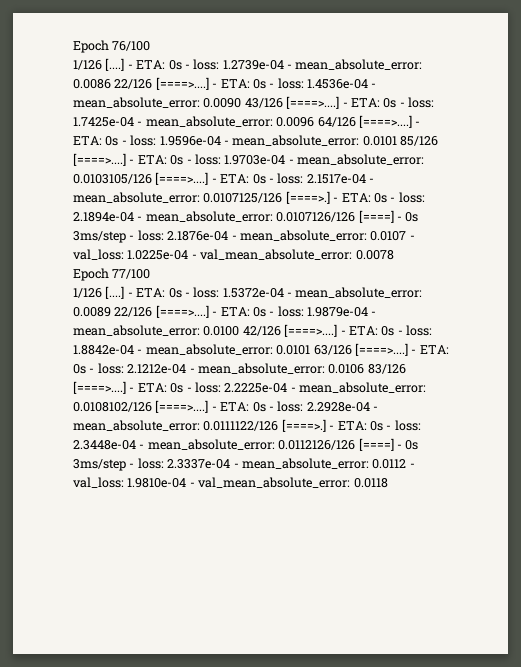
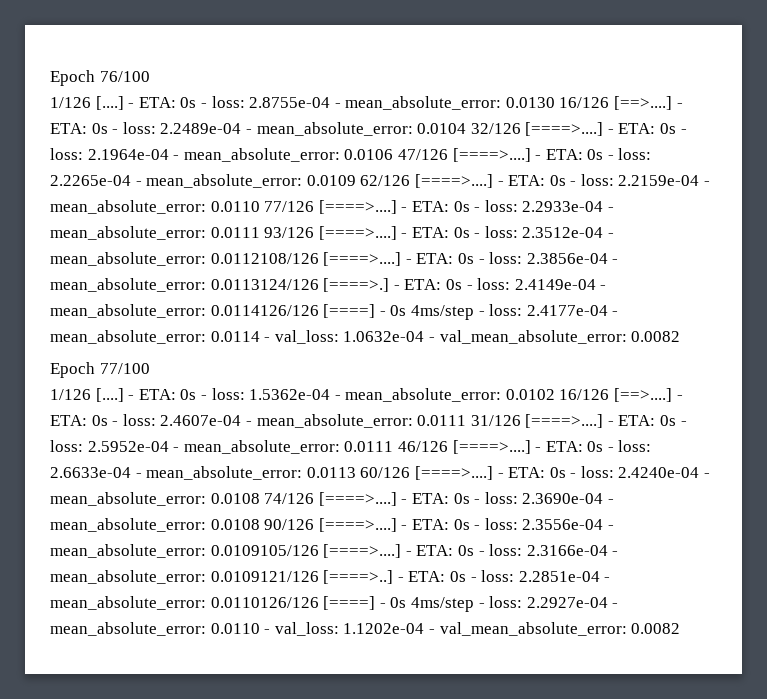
[222,59,423,70] [73,77,377,90] [73,96,434,109] [73,115,421,128] [73,135,438,146] [73,153,424,166] [73,172,374,185] [73,191,425,204] [73,210,419,223] [73,230,415,243] [73,249,394,260] 1.2739e-04 - mean_absolute_error: 0.0086 22/126 [====>....] - ETA: 0s - loss: 1.4536e-04 - mean_absolute_error: 0.0090 43/126 [====>....] - ETA: 0s - loss: 1.7425e-04 - mean_absolute_error: 0.0096 64/126 [====>....] - ETA: 0s - loss: 1.9596e-04 - mean_absolute_error: 0.0101 85/126 [====>....] - ETA: 0s - loss: 1.9703e-04 - mean_absolute_error: 0.0103105/126 [====>....] - ETA: 0s - loss: 2.1517e-04 - mean_absolute_error: 0.0107125/126 [====>.] - ETA: 0s - loss: 2.1894e-04 - mean_absolute_error: 0.0107126/126 [====] - 0s 3ms/step - loss: 2.1876e-04 - mean_absolute_error: 0.0107 - val_loss: 1.0225e-04 - val_mean_absolute_error: 0.0078 -> [249,96,683,110] [50,122,687,136] [50,148,652,162] [50,174,711,188] [50,200,614,214] [50,226,614,240] [50,252,619,266] [50,278,607,292] [50,304,619,320] [50,330,681,344] 2.8755e-04 - mean_absolute_error: 0.0130 16/126 [==>....] - ETA: 0s - loss: 2.2489e-04 - mean_absolute_error: 0.0104 32/126 [====>....] - ETA: 0s - loss: 2.1964e-04 - mean_absolute_error: 0.0106 47/126 [====>....] - ETA: 0s - loss: 2.2265e-04 - mean_absolute_error: 0.0109 62/126 [====>....] - ETA: 0s - loss: 2.2159e-04 - mean_absolute_error: 0.0110 77/126 [====>....] - ETA: 0s - loss: 2.2933e-04 - mean_absolute_error: 0.0111 93/126 [====>....] - ETA: 0s - loss: 2.3512e-04 - mean_absolute_error: 0.0112108/126 [====>....] - ETA: 0s - loss: 2.3856e-04 - mean_absolute_error: 0.0113124/126 [====>.] - ETA: 0s - loss: 2.4149e-04 - mean_absolute_error: 0.0114126/126 [====] - 0s 4ms/step - loss: 2.4177e-04 - mean_absolute_error: 0.0114 - val_loss: 1.0632e-04 - val_mean_absolute_error: 0.0082
[222,287,423,298] [73,305,377,318] [73,324,432,337] [73,343,449,356] [73,363,406,374] [73,381,426,394] [73,400,378,413] [73,419,421,432] [73,438,419,451] [73,458,415,471] [73,477,388,488] 1.5372e-04 - mean_absolute_error: 0.0089 22/126 [====>....] - ETA: 0s - loss: 1.9879e-04 - mean_absolute_error: 0.0100 42/126 [====>....] - ETA: 0s - loss: 1.8842e-04 - mean_absolute_error: 0.0101 63/126 [====>....] - ETA: 0s - loss: 2.1212e-04 - mean_absolute_error: 0.0106 83/126 [====>....] - ETA: 0s - loss: 2.2225e-04 - mean_absolute_error: 0.0108102/126 [====>....] - ETA: 0s - loss: 2.2928e-04 - mean_absolute_error: 0.0111122/126 [====>.] - ETA: 0s - loss: 2.3448e-04 - mean_absolute_error: 0.0112126/126 [====] - 0s 3ms/step - loss: 2.3337e-04 - mean_absolute_error: 0.0112 - val_loss: 1.9810e-04 - val_mean_absolute_error: 0.0118 -> [249,388,683,402] [50,414,687,428] [50,440,652,454] [50,466,711,480] [50,492,614,506] [50,518,614,532] [50,544,619,558] [50,570,611,584] [50,596,619,612] [50,622,681,636] 1.5362e-04 - mean_absolute_error: 0.0102 16/126 [==>....] - ETA: 0s - loss: 2.4607e-04 - mean_absolute_error: 0.0111 31/126 [====>....] - ETA: 0s - loss: 2.5952e-04 - mean_absolute_error: 0.0111 46/126 [====>....] - ETA: 0s - loss: 2.6633e-04 - mean_absolute_error: 0.0113 60/126 [====>....] - ETA: 0s - loss: 2.4240e-04 - mean_absolute_error: 0.0108 74/126 [====>....] - ETA: 0s - loss: 2.3690e-04 - mean_absolute_error: 0.0108 90/126 [====>....] - ETA: 0s - loss: 2.3556e-04 - mean_absolute_error: 0.0109105/126 [====>....] - ETA: 0s - loss: 2.3166e-04 - mean_absolute_error: 0.0109121/126 [====>..] - ETA: 0s - loss: 2.2851e-04 - mean_absolute_error: 0.0110126/126 [====] - 0s 4ms/step - loss: 2.2927e-04 - mean_absolute_error: 0.0110 - val_loss: 1.1202e-04 - val_mean_absolute_error: 0.0082

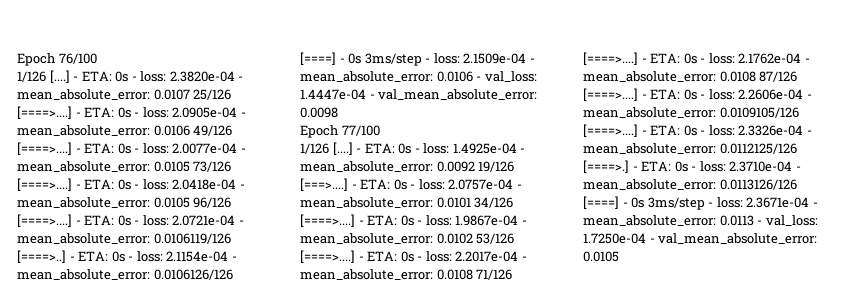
[249,96,683,110] [50,122,687,136] [50,148,652,162] [50,174,711,188] [50,200,614,214] [50,226,614,240] [50,252,619,266] [50,278,607,292] [50,304,619,320] [50,330,681,344] 2.8755e-04 - mean_absolute_error: 0.0130 16/126 [==>....] - ETA: 0s - loss: 2.2489e-04 - mean_absolute_error: 0.0104 32/126 [====>....] - ETA: 0s - loss: 2.1964e-04 - mean_absolute_error: 0.0106 47/126 [====>....] - ETA: 0s - loss: 2.2265e-04 - mean_absolute_error: 0.0109 62/126 [====>....] - ETA: 0s - loss: 2.2159e-04 - mean_absolute_error: 0.0110 77/126 [====>....] - ETA: 0s - loss: 2.2933e-04 - mean_absolute_error: 0.0111 93/126 [====>....] - ETA: 0s - loss: 2.3512e-04 - mean_absolute_error: 0.0112108/126 [====>....] - ETA: 0s - loss: 2.3856e-04 - mean_absolute_error: 0.0113124/126 [====>.] - ETA: 0s - loss: 2.4149e-04 - mean_absolute_error: 0.0114126/126 [====] - 0s 4ms/step - loss: 2.4177e-04 - mean_absolute_error: 0.0114 - val_loss: 1.0632e-04 - val_mean_absolute_error: 0.0082 -> [169,71,244,82] [17,89,232,100] [17,106,246,119] [17,125,233,136] [17,142,246,155] [17,161,232,172] [17,178,245,191] [17,197,232,208] [17,214,244,227] [17,233,231,244] [17,250,237,263] [17,269,233,280] [300,52,535,66] [300,71,537,82] [300,89,538,100] [300,107,338,118] 2.3820e-04 - mean_absolute_error: 0.0107 25/126 [====>....] - ETA: 0s - loss: 2.0905e-04 - mean_absolute_error: 0.0106 49/126 [====>....] - ETA: 0s - loss: 2.0077e-04 - mean_absolute_error: 0.0105 73/126 [====>....] - ETA: 0s - loss: 2.0418e-04 - mean_absolute_error: 0.0105 96/126 [====>....] - ETA: 0s - loss: 2.0721e-04 - mean_absolute_error: 0.0106119/126 [====>..] - ETA: 0s - loss: 2.1154e-04 - mean_absolute_error: 0.0106126/126 [====] - 0s 3ms/step - loss: 2.1509e-04 - mean_absolute_error: 0.0106 - val_loss: 1.4447e-04 - val_mean_absolute_error: 0.0098
[249,388,683,402] [50,414,687,428] [50,440,652,454] [50,466,711,480] [50,492,614,506] [50,518,604,532] 1.5362e-04 - mean_absolute_error: 0.0102 16/126 [==>....] - ETA: 0s - loss: 2.4607e-04 - mean_absolute_error: 0.0111 31/126 [====>....] - ETA: 0s - loss: 2.5952e-04 - mean_absolute_error: 0.0111 46/126 [====>....] - ETA: 0s - loss: 2.6633e-04 - mean_absolute_error: 0.0113 60/126 [====>....] - ETA: 0s - loss: 2.4240e-04 - mean_absolute_error: 0.0108 74/126 [====>....] - ETA: 0s - loss: 2.3690e-04 - mean_absolute_error: 0.0108 90/126 [====>....] - ETA: 0s - loss: 2.3556e-04 -> [452,143,526,154] [300,161,515,172] [300,178,522,191] [300,197,514,208] [300,214,527,227] [300,233,515,244] [300,250,527,263] [300,269,513,280] [583,52,810,65] [583,71,798,82] [583,88,804,101] 1.4925e-04 - mean_absolute_error: 0.0092 19/126 [===>....] - ETA: 0s - loss: 2.0757e-04 - mean_absolute_error: 0.0101 34/126 [====>....] - ETA: 0s - loss: 1.9867e-04 - mean_absolute_error: 0.0102 53/126 [====>....] - ETA: 0s - loss: 2.2017e-04 - mean_absolute_error: 0.0108 71/126 [====>....] - ETA: 0s - loss: 2.1762e-04 - mean_absolute_error: 0.0108 87/126 [====>....] - ETA: 0s - loss: 2.2606e-04
[526,545,619,556] [50,570,611,584] [50,596,619,612] [50,622,681,636] 2.3166e-04 - mean_absolute_error: 0.0109121/126 [====>..] - ETA: 0s - loss: 2.2851e-04 - mean_absolute_error: 0.0110126/126 [====] - 0s 4ms/step - loss: 2.2927e-04 - mean_absolute_error: 0.0110 - val_loss: 1.1202e-04 - val_mean_absolute_error: 0.0082 -> [738,125,812,136] [583,143,797,154] [583,160,801,173] [583,179,797,190] [583,196,818,210] [583,215,818,226] [583,233,818,244] [583,251,619,262] 2.3326e-04 - mean_absolute_error: 0.0112125/126 [====>.] - ETA: 0s - loss: 2.3710e-04 - mean_absolute_error: 0.0113126/126 [====] - 0s 3ms/step - loss: 2.3671e-04 - mean_absolute_error: 0.0113 - val_loss: 1.7250e-04 - val_mean_absolute_error: 0.0105

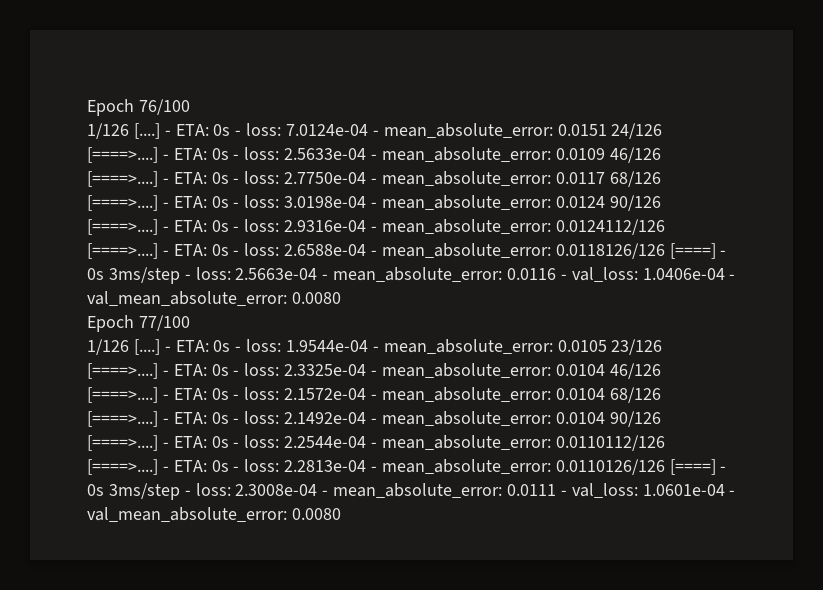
[169,71,244,82] [17,89,232,100] [17,106,246,119] [17,125,233,136] [17,142,246,155] [17,161,232,172] [17,178,245,191] [17,197,232,208] [17,214,244,227] [17,233,231,244] [17,250,237,263] [17,269,233,280] [300,52,535,66] [300,71,537,82] [300,89,538,100] [300,107,338,118] 2.3820e-04 - mean_absolute_error: 0.0107 25/126 [====>....] - ETA: 0s - loss: 2.0905e-04 - mean_absolute_error: 0.0106 49/126 [====>....] - ETA: 0s - loss: 2.0077e-04 - mean_absolute_error: 0.0105 73/126 [====>....] - ETA: 0s - loss: 2.0418e-04 - mean_absolute_error: 0.0105 96/126 [====>....] - ETA: 0s - loss: 2.0721e-04 - mean_absolute_error: 0.0106119/126 [====>..] - ETA: 0s - loss: 2.1154e-04 - mean_absolute_error: 0.0106126/126 [====] - 0s 3ms/step - loss: 2.1509e-04 - mean_absolute_error: 0.0106 - val_loss: 1.4447e-04 - val_mean_absolute_error: 0.0098 -> [286,123,663,139] [87,147,661,163] [87,171,661,187] [87,195,661,211] [87,219,665,235] [87,243,727,259] [87,267,736,284] [87,291,341,306] 7.0124e-04 - mean_absolute_error: 0.0151 24/126 [====>....] - ETA: 0s - loss: 2.5633e-04 - mean_absolute_error: 0.0109 46/126 [====>....] - ETA: 0s - loss: 2.7750e-04 - mean_absolute_error: 0.0117 68/126 [====>....] - ETA: 0s - loss: 3.0198e-04 - mean_absolute_error: 0.0124 90/126 [====>....] - ETA: 0s - loss: 2.9316e-04 - mean_absolute_error: 0.0124112/126 [====>....] - ETA: 0s - loss: 2.6588e-04 - mean_absolute_error: 0.0118126/126 [====] - 0s 3ms/step - loss: 2.5663e-04 - mean_absolute_error: 0.0116 - val_loss: 1.0406e-04 - val_mean_absolute_error: 0.0080
[452,143,526,154] [300,161,515,172] [300,178,522,191] [300,197,514,208] [300,214,527,227] [300,233,515,244] [300,250,527,263] [300,269,513,280] [583,52,810,65] [583,71,798,82] [583,88,812,101] [583,107,799,118] [583,124,812,137] [583,143,797,154] [583,160,801,173] [583,179,797,190] [583,196,818,210] [583,215,818,226] [583,233,818,244] [583,251,619,262] 1.4925e-04 - mean_absolute_error: 0.0092 19/126 [===>....] - ETA: 0s - loss: 2.0757e-04 - mean_absolute_error: 0.0101 34/126 [====>....] - ETA: 0s - loss: 1.9867e-04 - mean_absolute_error: 0.0102 53/126 [====>....] - ETA: 0s - loss: 2.2017e-04 - mean_absolute_error: 0.0108 71/126 [====>....] - ETA: 0s - loss: 2.1762e-04 - mean_absolute_error: 0.0108 87/126 [====>....] - ETA: 0s - loss: 2.2606e-04 - mean_absolute_error: 0.0109105/126 [====>....] - ETA: 0s - loss: 2.3326e-04 - mean_absolute_error: 0.0112125/126 [====>.] - ETA: 0s - loss: 2.3710e-04 - mean_absolute_error: 0.0113126/126 [====] - 0s 3ms/step - loss: 2.3671e-04 - mean_absolute_error: 0.0113 - val_loss: 1.7250e-04 - val_mean_absolute_error: 0.0105 -> [286,339,663,355] [87,363,661,379] [87,387,661,403] [87,411,661,427] [87,435,665,451] [87,459,727,475] [87,483,736,500] [87,507,341,522] 1.9544e-04 - mean_absolute_error: 0.0105 23/126 [====>....] - ETA: 0s - loss: 2.3325e-04 - mean_absolute_error: 0.0104 46/126 [====>....] - ETA: 0s - loss: 2.1572e-04 - mean_absolute_error: 0.0104 68/126 [====>....] - ETA: 0s - loss: 2.1492e-04 - mean_absolute_error: 0.0104 90/126 [====>....] - ETA: 0s - loss: 2.2544e-04 - mean_absolute_error: 0.0110112/126 [====>....] - ETA: 0s - loss: 2.2813e-04 - mean_absolute_error: 0.0110126/126 [====] - 0s 3ms/step - loss: 2.3008e-04 - mean_absolute_error: 0.0111 - val_loss: 1.0601e-04 - val_mean_absolute_error: 0.0080

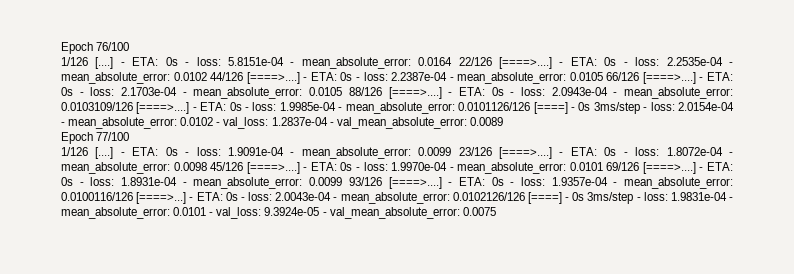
[286,123,663,139] [87,147,661,163] [87,171,661,187] [87,195,661,211] [87,219,665,235] [87,243,727,259] [87,267,736,284] [87,291,341,306] 7.0124e-04 - mean_absolute_error: 0.0151 24/126 [====>....] - ETA: 0s - loss: 2.5633e-04 - mean_absolute_error: 0.0109 46/126 [====>....] - ETA: 0s - loss: 2.7750e-04 - mean_absolute_error: 0.0117 68/126 [====>....] - ETA: 0s - loss: 3.0198e-04 - mean_absolute_error: 0.0124 90/126 [====>....] - ETA: 0s - loss: 2.9316e-04 - mean_absolute_error: 0.0124112/126 [====>....] - ETA: 0s - loss: 2.6588e-04 - mean_absolute_error: 0.0118126/126 [====] - 0s 3ms/step - loss: 2.5663e-04 - mean_absolute_error: 0.0116 - val_loss: 1.0406e-04 - val_mean_absolute_error: 0.0080 -> [227,57,734,69] [61,72,733,84] [61,87,733,99] [61,102,734,114] [61,117,503,129] 5.8151e-04 - mean_absolute_error: 0.0164 22/126 [====>....] - ETA: 0s - loss: 2.2535e-04 - mean_absolute_error: 0.0102 44/126 [====>....] - ETA: 0s - loss: 2.2387e-04 - mean_absolute_error: 0.0105 66/126 [====>....] - ETA: 0s - loss: 2.1703e-04 - mean_absolute_error: 0.0105 88/126 [====>....] - ETA: 0s - loss: 2.0943e-04 - mean_absolute_error: 0.0103109/126 [====>....] - ETA: 0s - loss: 1.9985e-04 - mean_absolute_error: 0.0101126/126 [====] - 0s 3ms/step - loss: 2.0154e-04 - mean_absolute_error: 0.0102 - val_loss: 1.2837e-04 - val_mean_absolute_error: 0.0089
[286,339,607,354] 1.9544e-04 - mean_absolute_error: 0.0105 -> [227,147,452,159] 1.9091e-04 - mean_absolute_error: 0.0099
[284,363,661,379] [87,387,661,403] [87,411,661,427] [87,435,665,451] [87,459,727,475] [87,483,736,500] [87,507,341,522] 2.3325e-04 - mean_absolute_error: 0.0104 46/126 [====>....] - ETA: 0s - loss: 2.1572e-04 - mean_absolute_error: 0.0104 68/126 [====>....] - ETA: 0s - loss: 2.1492e-04 - mean_absolute_error: 0.0104 90/126 [====>....] - ETA: 0s - loss: 2.2544e-04 - mean_absolute_error: 0.0110112/126 [====>....] - ETA: 0s - loss: 2.2813e-04 - mean_absolute_error: 0.0110126/126 [====] - 0s 3ms/step - loss: 2.3008e-04 - mean_absolute_error: 0.0111 - val_loss: 1.0601e-04 - val_mean_absolute_error: 0.0080 -> [666,147,734,156] [61,162,733,174] [61,177,733,189] [61,192,733,204] [61,207,496,219] 1.8072e-04 - mean_absolute_error: 0.0098 45/126 [====>....] - ETA: 0s - loss: 1.9970e-04 - mean_absolute_error: 0.0101 69/126 [====>....] - ETA: 0s - loss: 1.8931e-04 - mean_absolute_error: 0.0099 93/126 [====>....] - ETA: 0s - loss: 1.9357e-04 - mean_absolute_error: 0.0100116/126 [====>...] - ETA: 0s - loss: 2.0043e-04 - mean_absolute_error: 0.0102126/126 [====] - 0s 3ms/step - loss: 1.9831e-04 - mean_absolute_error: 0.0101 - val_loss: 9.3924e-05 - val_mean_absolute_error: 0.0075

